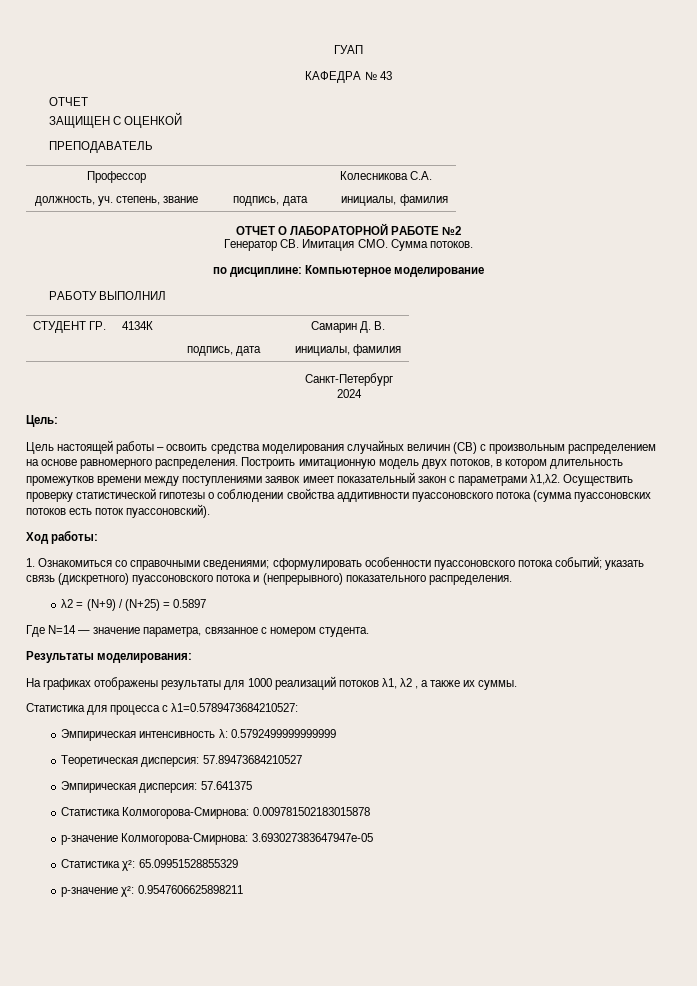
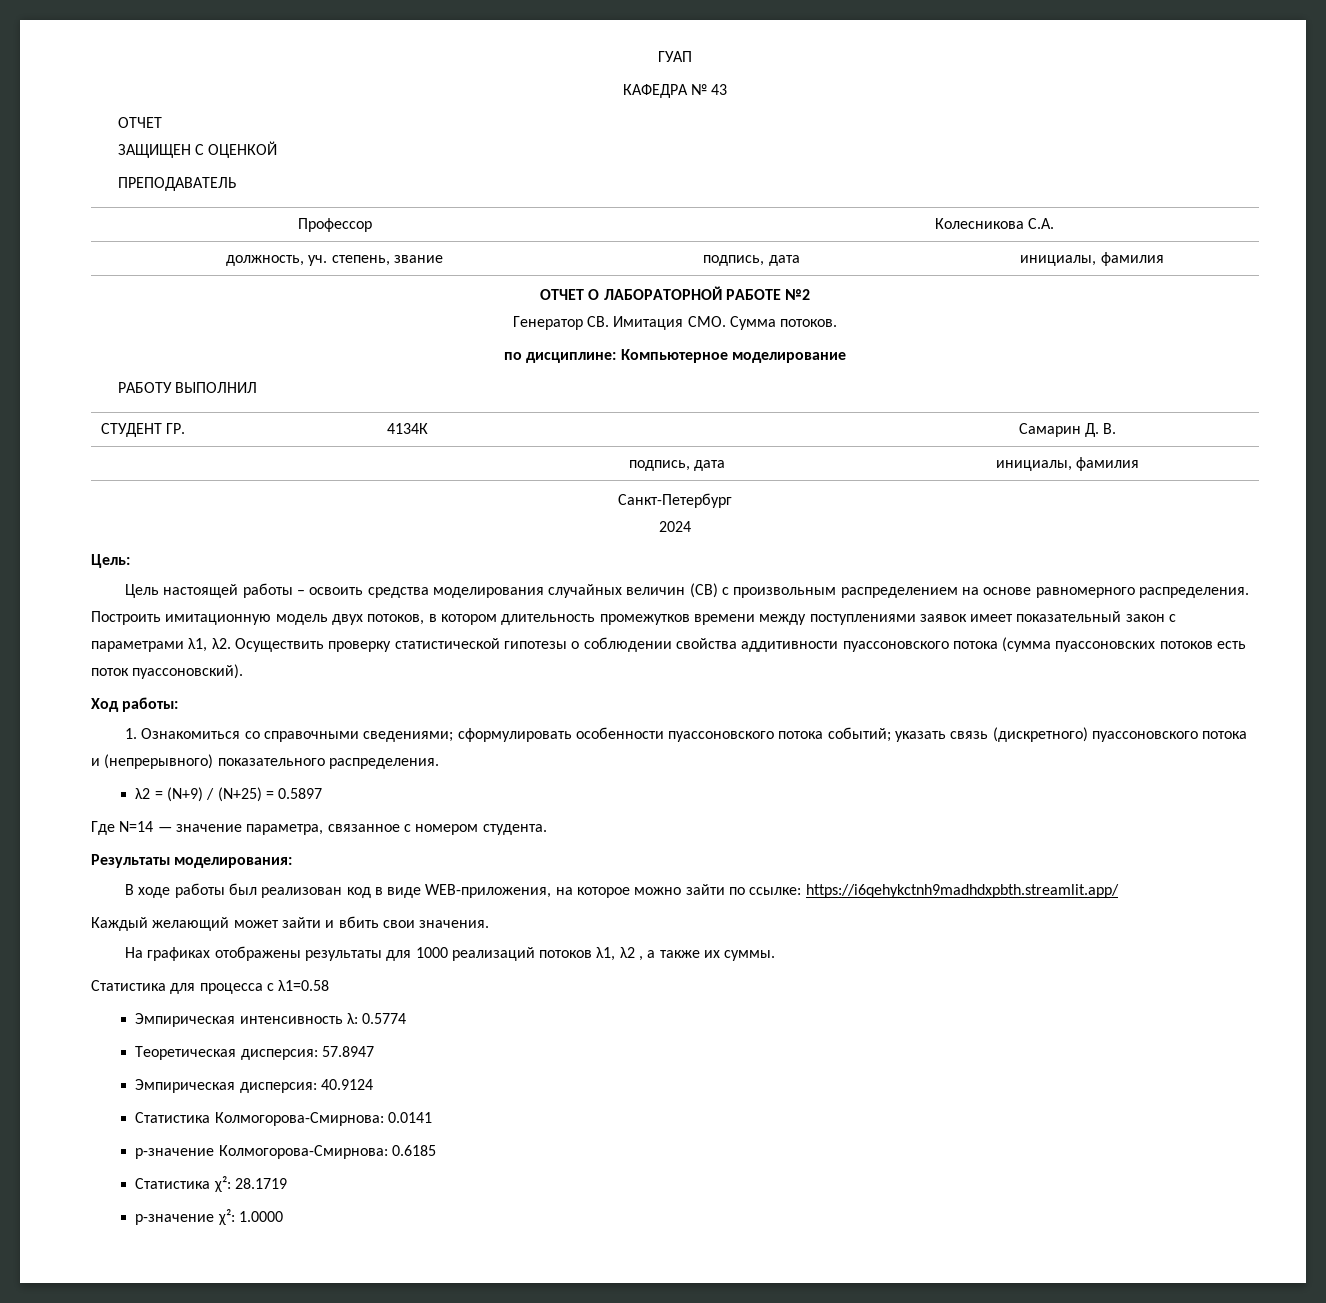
[530,474,561,485] λ1,λ2. -> [188,638,231,652] λ1, λ2.
(193, 658) none -> [124,883,1119,898] [91,916,490,931] // В ходе работы был реализован код в виде WEB-приложения, на которое можно зайти по ссылке: https://i6qehykctnh9madhdxpbth.streamlit.app/ // Каждый желающий может зайти и вбить свои значения.
[171,703,299,712] λ1=0.5789473684210527: -> [278,980,330,991] λ1=0.58
[230,729,336,738] 0.5792499999999999 -> [362,1013,407,1024] 0.5774
[202,755,302,764] 57.89473684210527 -> [321,1046,374,1057] 57.8947
[200,781,252,790] 57.641375 -> [320,1079,373,1090] 40.9124
[252,807,370,816] 0.009781502183015878 -> [387,1112,432,1123] 0.0141
[251,833,373,842] 3.693027383647947e-05 -> [391,1145,436,1156] 0.6185
[138,859,238,868] 65.09951528855329 -> [234,1178,287,1189] 28.1719
[137,885,243,894] 0.9547606625898211 -> [238,1211,283,1222] 1.0000

